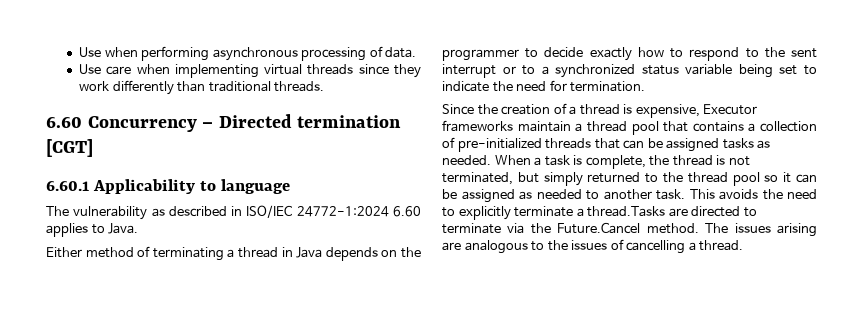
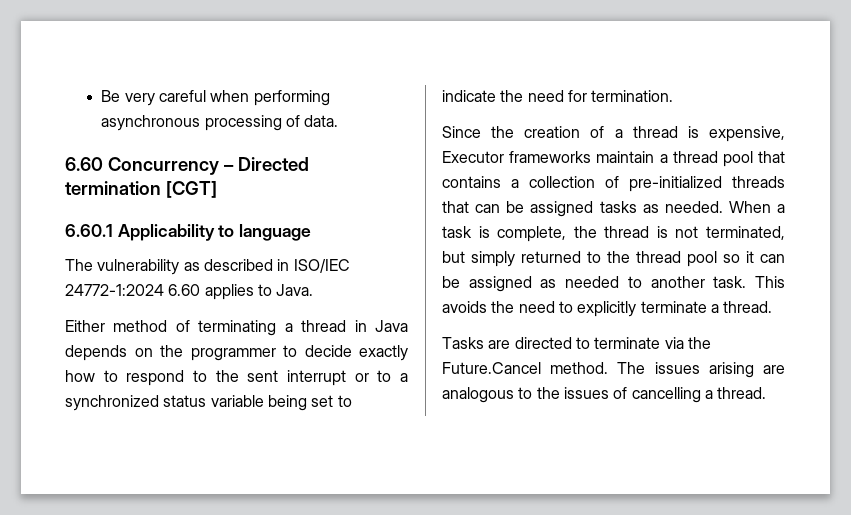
[79,47,102,57] Use -> [101,90,206,106] Be very careful
[79,64,422,78] [79,80,325,95] // Use care when implementing virtual threads since they work differently than traditional threads. -> (339, 121) none
[587,206,666,217] thread.Tasks -> [723,301,773,313] [442,337,484,349] thread. // Tasks

